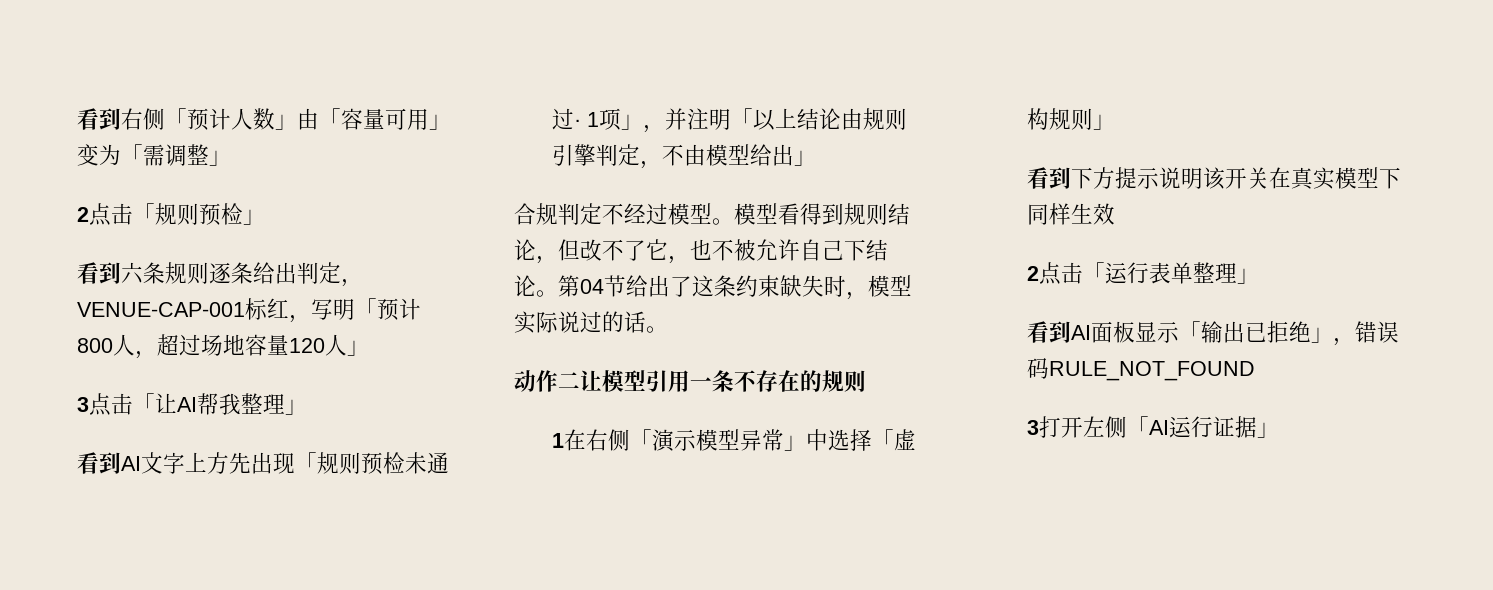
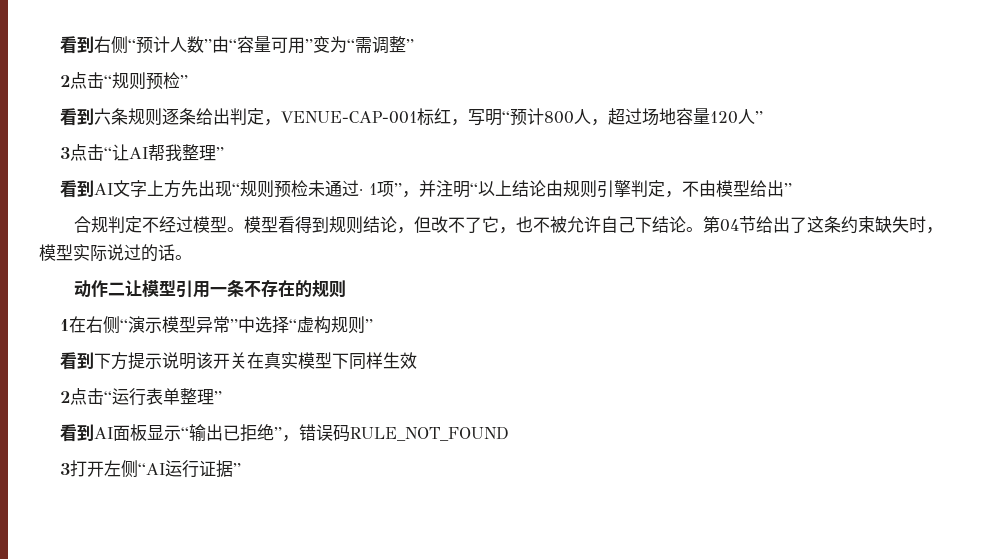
[165,108,188,127] 「 -> [127,39,136,51] “
[275,108,452,130] [77,144,232,166] [77,203,266,226] 」由「容量可用」变为「需调整」 // 2点击「规则预检」 -> [203,36,414,54] [59,72,188,90] ”由“容量可用”变为“需调整” // 2点击“规则预检”
[355,298,378,317] 「 -> [501,111,510,123] “
[347,340,370,356] 」 -> [754,111,763,123] ”
[133,393,156,412] 「 -> [103,147,112,159] “
[285,399,308,415] 」 -> [215,147,224,159] ”
[295,452,318,471] 「 -> [231,183,240,195] “
[621,114,644,130] 」 -> [393,183,402,195] ”
[731,108,754,127] 「 -> [469,183,478,195] “
[794,150,817,166] 」 -> [783,183,792,195] ”
[630,429,653,448] 「 -> [119,319,128,331] “
[784,429,895,451] 」中选择「 -> [229,316,297,334] ”中选择“
[1093,114,1116,130] 」 -> [364,319,373,331] ”
[1083,262,1106,281] 「 -> [103,391,112,403] “
[1237,268,1260,284] 」 -> [213,391,222,403] ”
[1179,321,1202,340] 「 -> [180,427,189,439] “
[1311,327,1334,343] 」 -> [273,427,282,439] ”
[1127,416,1170,435] 「AI -> [137,463,165,475] “AI
[1257,422,1280,438] 」 -> [232,463,241,475] ”

